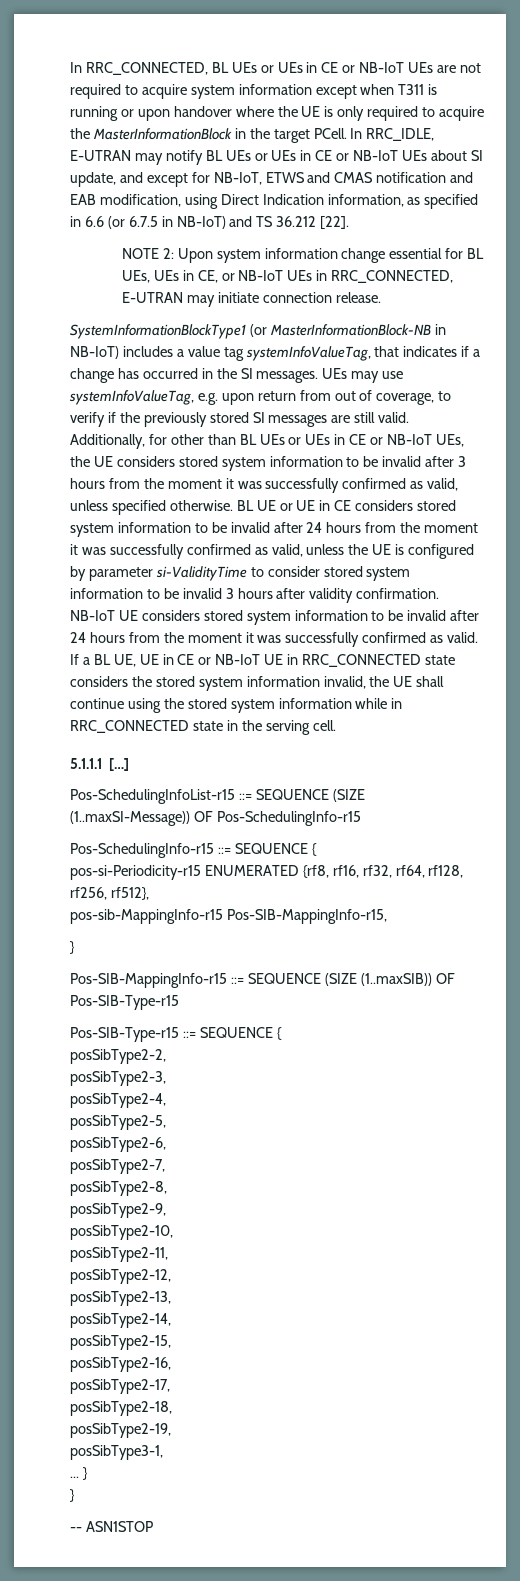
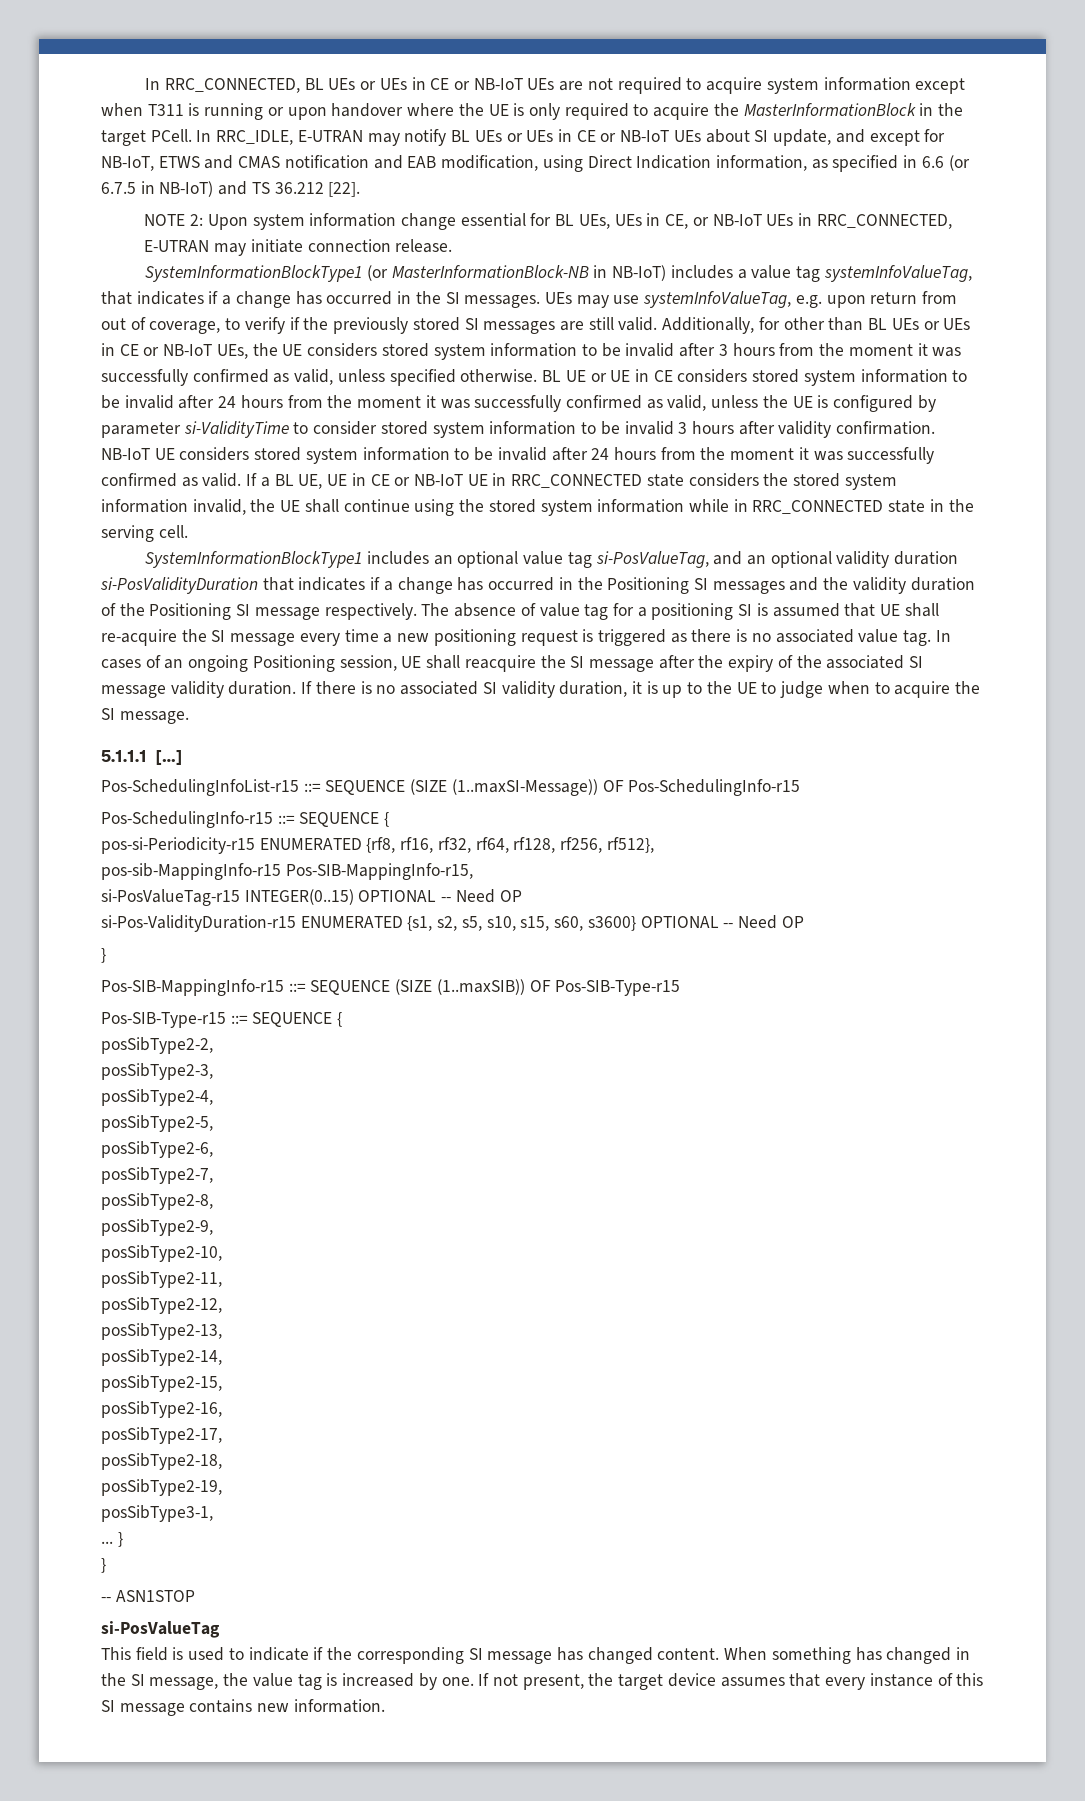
(336, 725) none -> [145,551,959,568] [100,577,975,594] [101,603,939,620] [101,629,951,646] [101,655,924,672] [101,681,980,698] [101,708,189,724] // SystemInformationBlockType1 includes an optional value tag si-PosValueTag, and an optional validity duration si-PosValidityDuration that indicates if a change has occurred in the Positioning SI messages and the validity duration of the Positioning SI message respectively. The absence of value tag for a positioning SI is assumed that UE shall re-acquire the SI message every time a new positioning request is triggered as there is no associated value tag. In cases of an ongoing Positioning session, UE shall reacquire the SI message after the expiry of the associated SI message validity duration. If there is no associated SI validity duration, it is up to the UE to judge when to acquire the SI message.
(387, 916) none -> [101,889,522,906] [101,915,804,932] // si-PosValueTag-r15 INTEGER(0..15) OPTIONAL -- Need OP // si-Pos-ValidityDuration-r15 ENUMERATED {s1, s2, s5, s10, s15, s60, s3600} OPTIONAL -- Need OP
(153, 1526) none -> [101,1621,220,1638] [101,1647,971,1664] [101,1673,984,1690] [101,1699,385,1716] // si-PosValueTag // This field is used to indicate if the corresponding SI message has changed content. When something has changed in the SI message, the value tag is increased by one. If not present, the target device assumes that every instance of this SI message contains new information.

